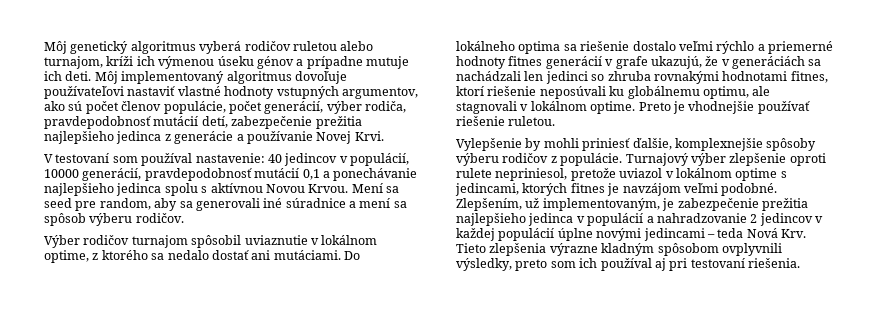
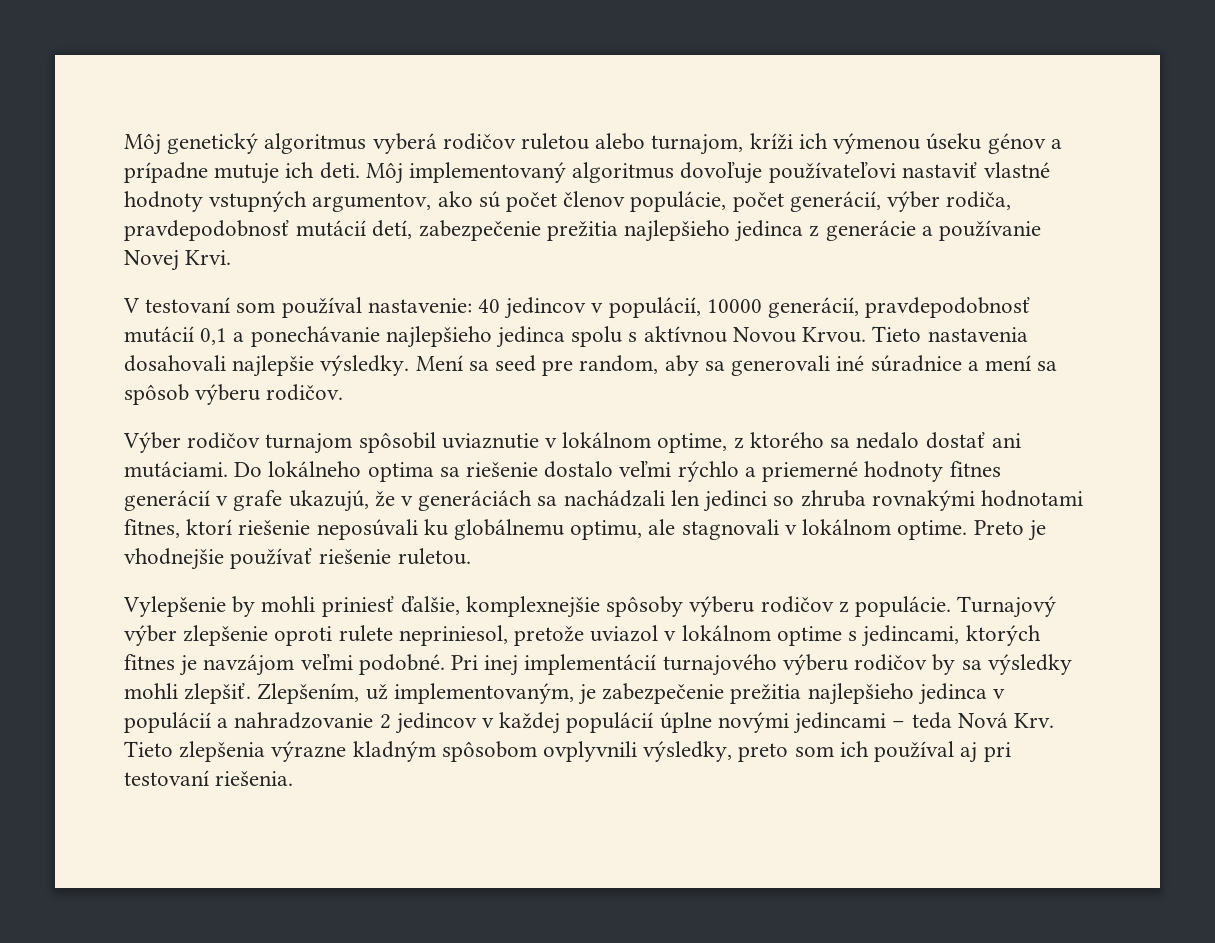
(349, 188) none -> [872,326,1028,342] [124,355,410,377] Tieto nastavenia dosahovali najlepšie výsledky.
(778, 189) none -> [451,654,1072,676] [124,683,252,704] Pri inej implementácií turnajového výberu rodičov by sa výsledky mohli zlepšiť.

